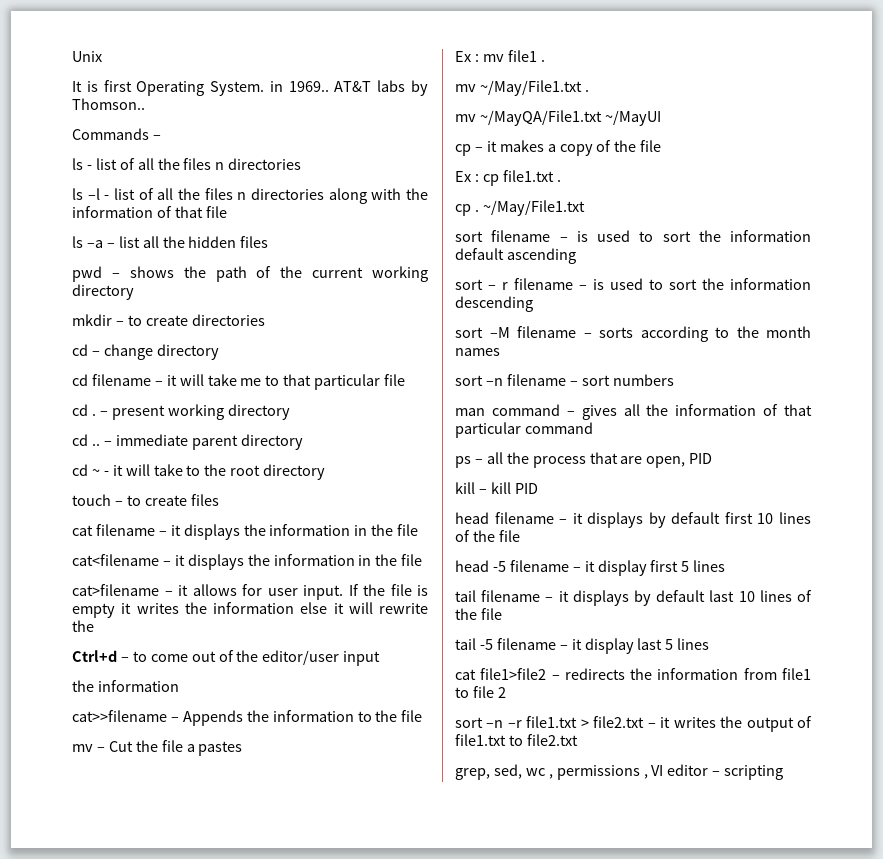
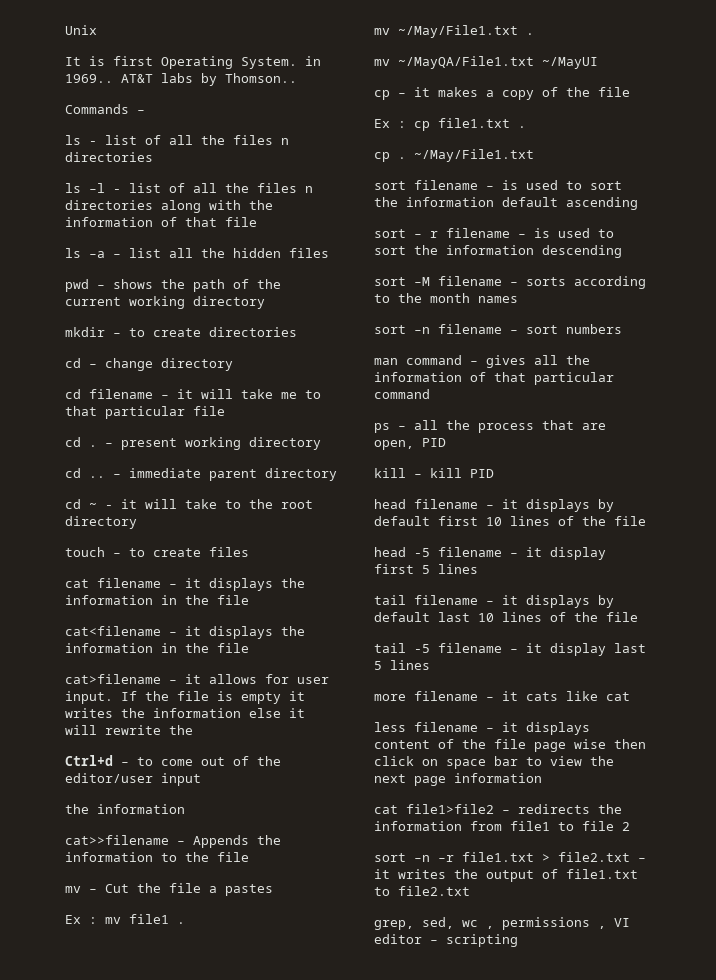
(710, 644) none -> [374,691,630,701] [374,722,590,735] [374,739,646,752] [374,756,614,769] [374,773,542,786] // more filename – it cats like cat // less filename – it displays content of the file page wise then click on space bar to view the next page information

